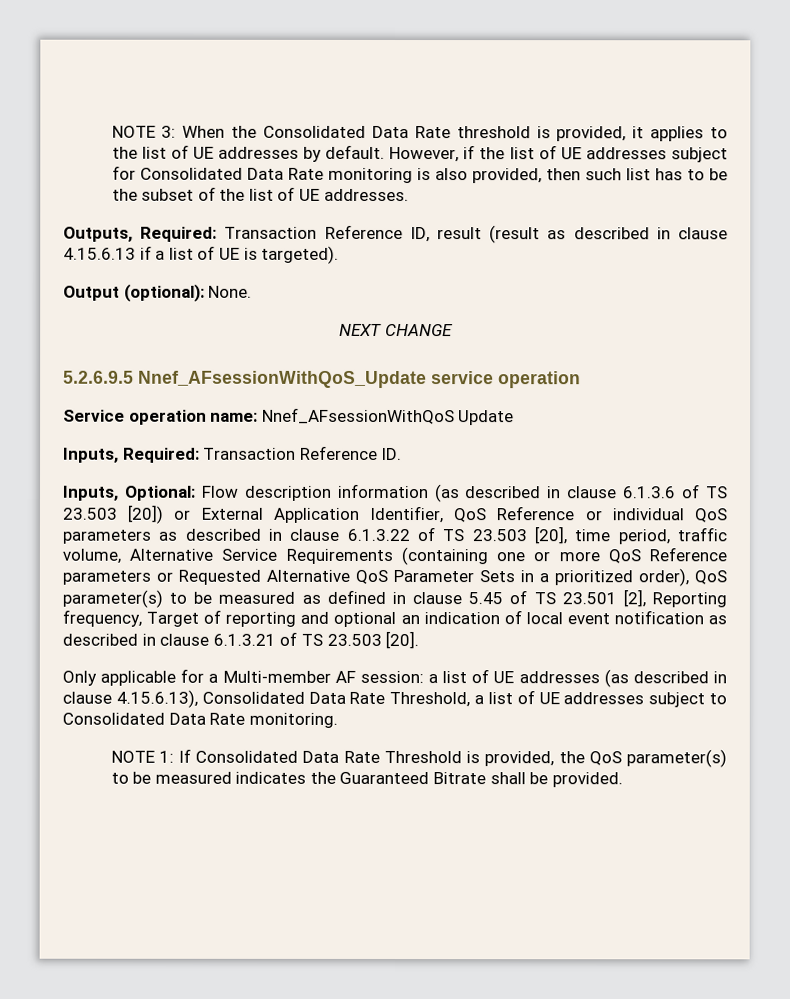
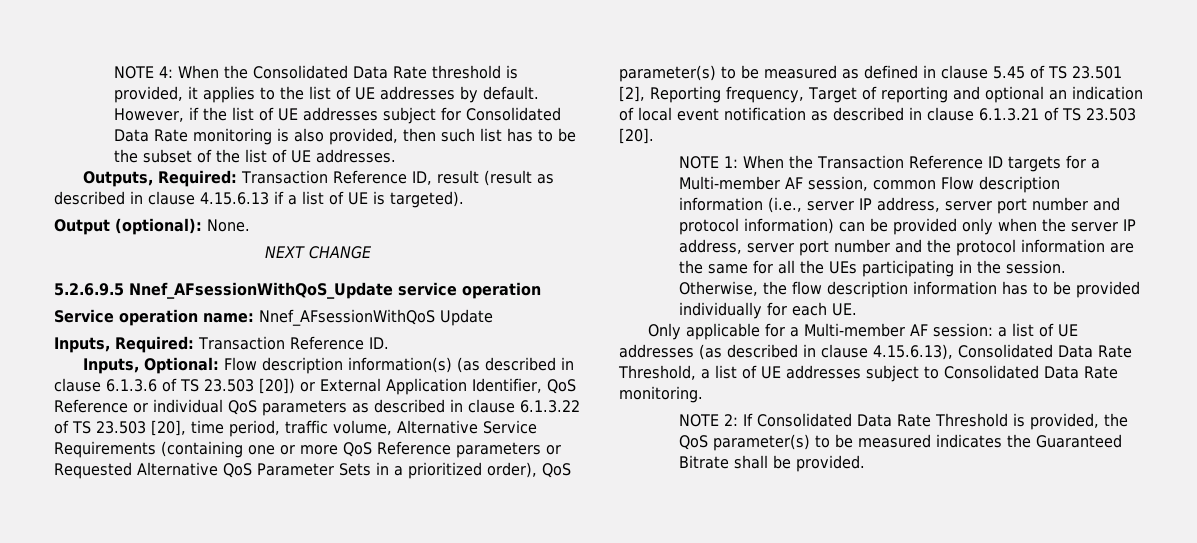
[111,125,177,138] NOTE 3: -> [113,66,173,79] NOTE 4:
[337,483,429,499] information -> [347,357,452,373] information(s)
(420, 640) none -> [678,155,1100,172] [678,176,1060,193] [678,197,1120,214] [678,218,1136,235] [678,239,1134,256] [678,260,1066,277] [678,281,1140,298] [678,302,857,319] // NOTE 1: When the Transaction Reference ID targets for a Multi-member AF session, common Flow description information (i.e., server IP address, server port number and protocol information) can be provided only when the server IP address, server port number and the protocol information are the same for all the UEs participating in the session. Otherwise, the flow description information has to be provided individually for each UE.
[158,750,174,763] 1: -> [723,414,738,426] 2:

